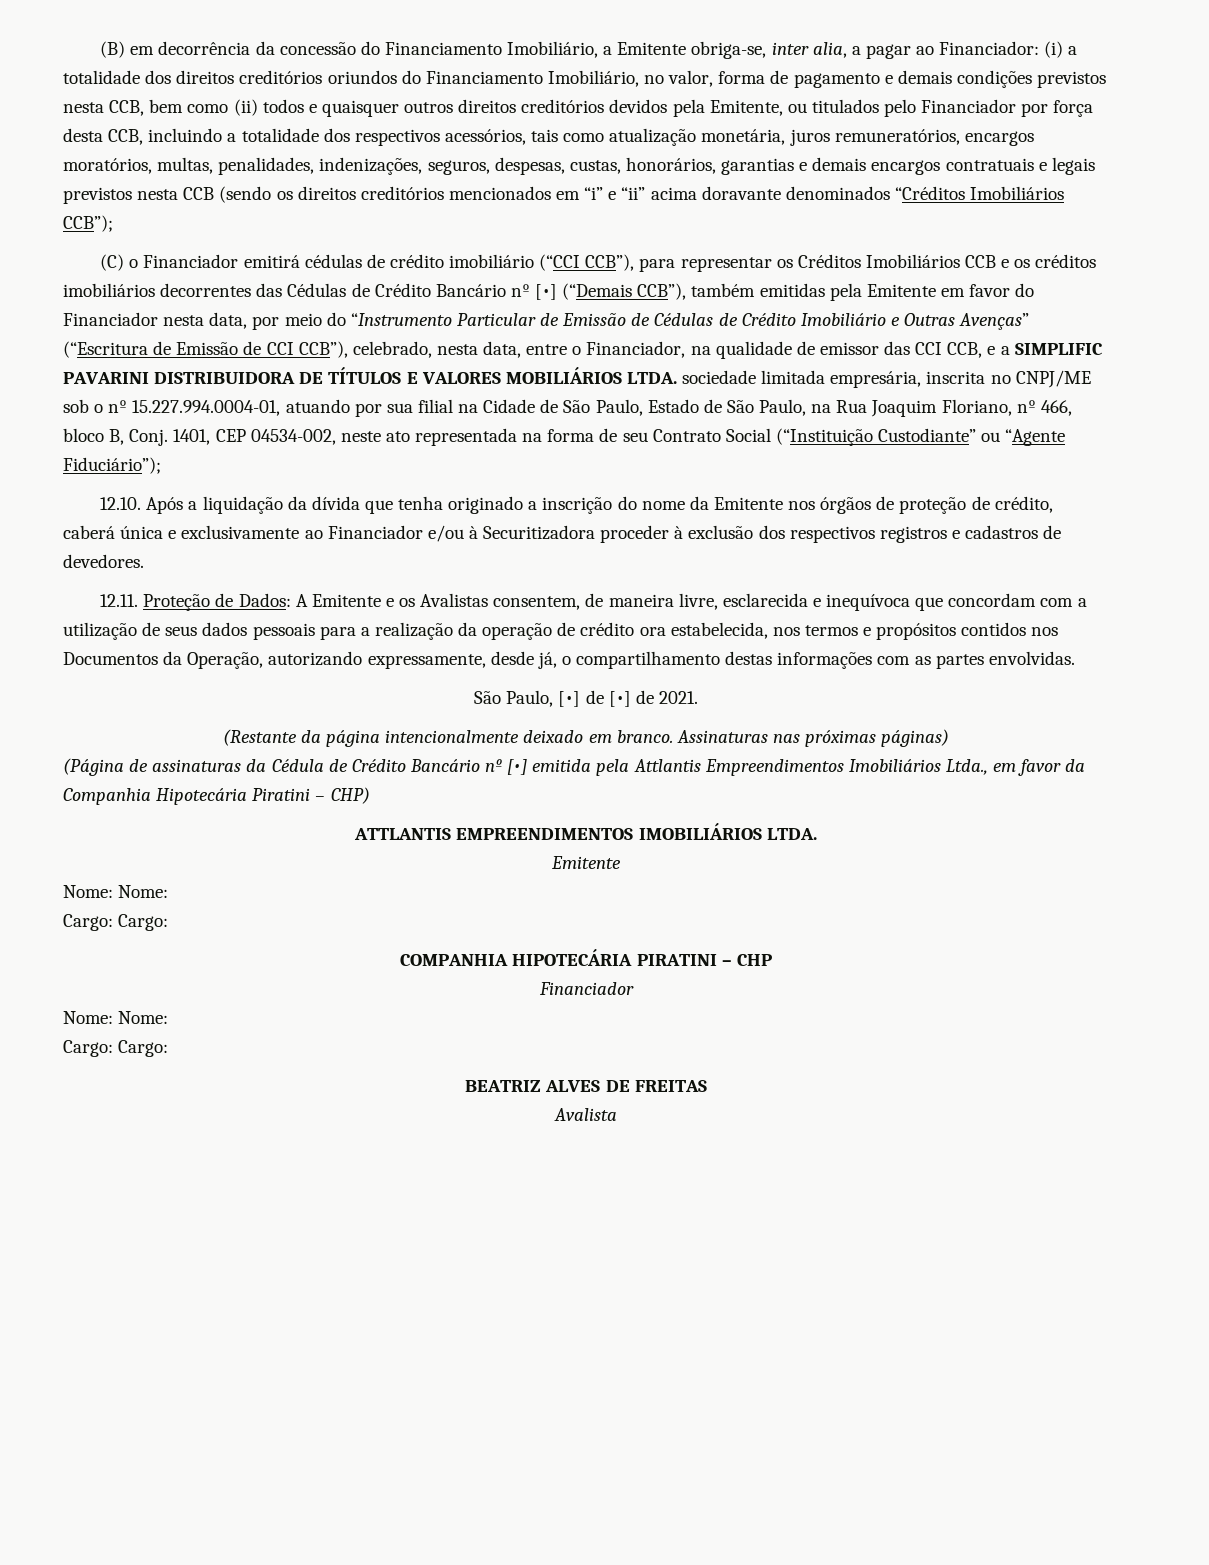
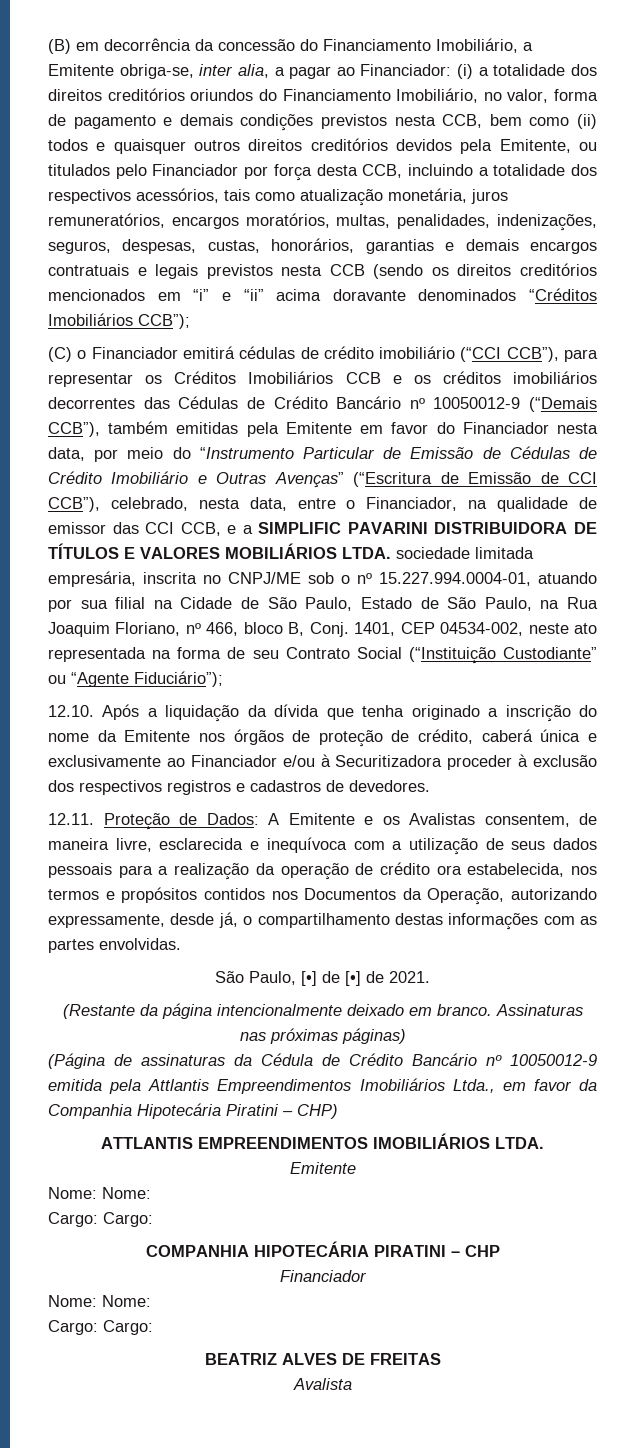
[535,284,558,300] [•] -> [433,397,521,409] 10050012-9
[915,593,1037,611] que concordam -> (347, 845) none
[507,759,528,775] [•] -> [510,1054,597,1066] 10050012-9

